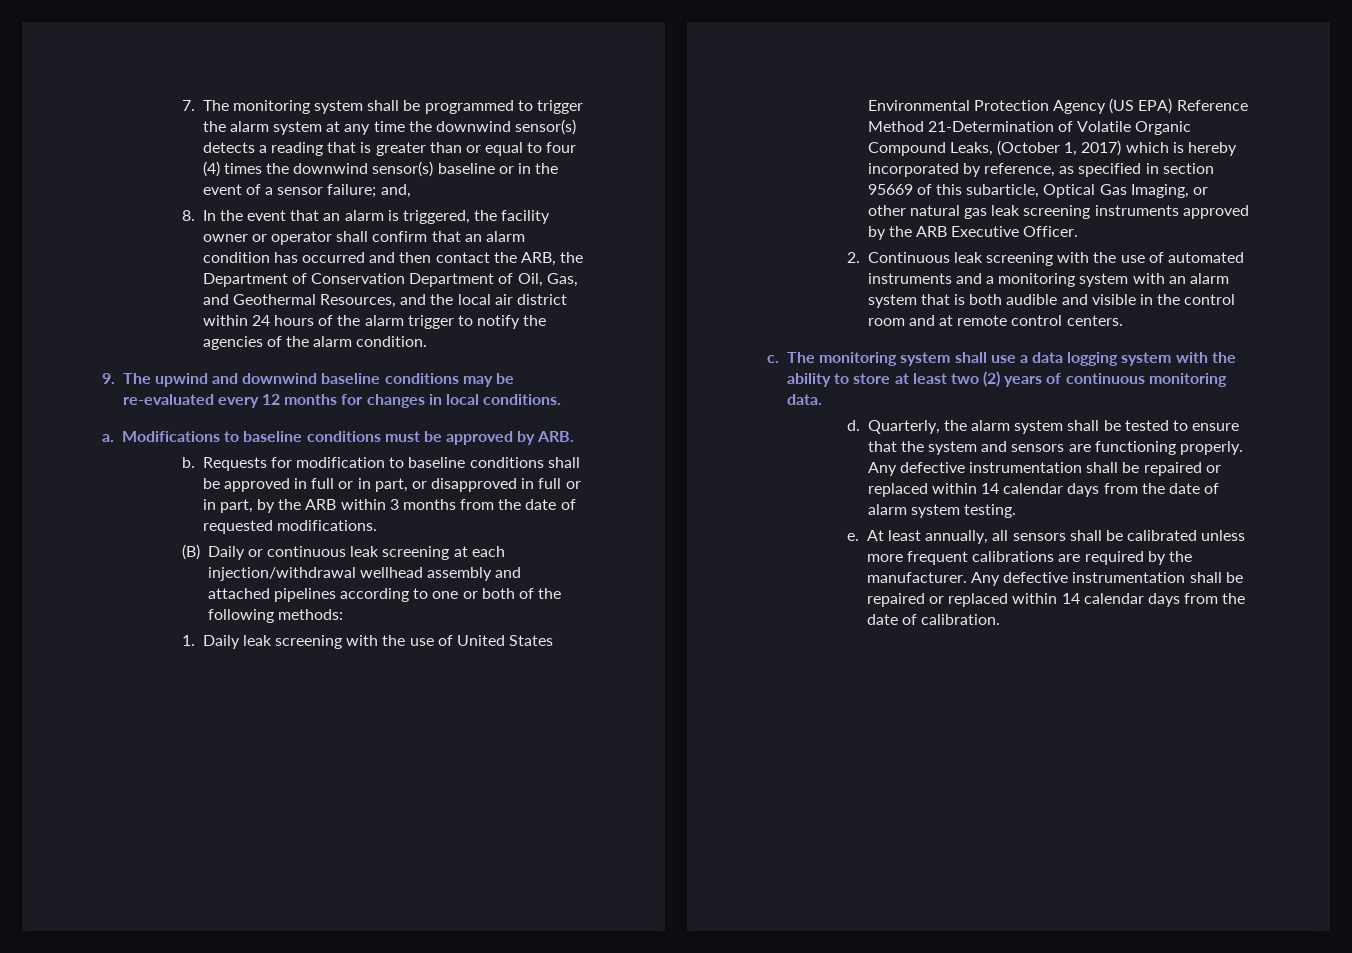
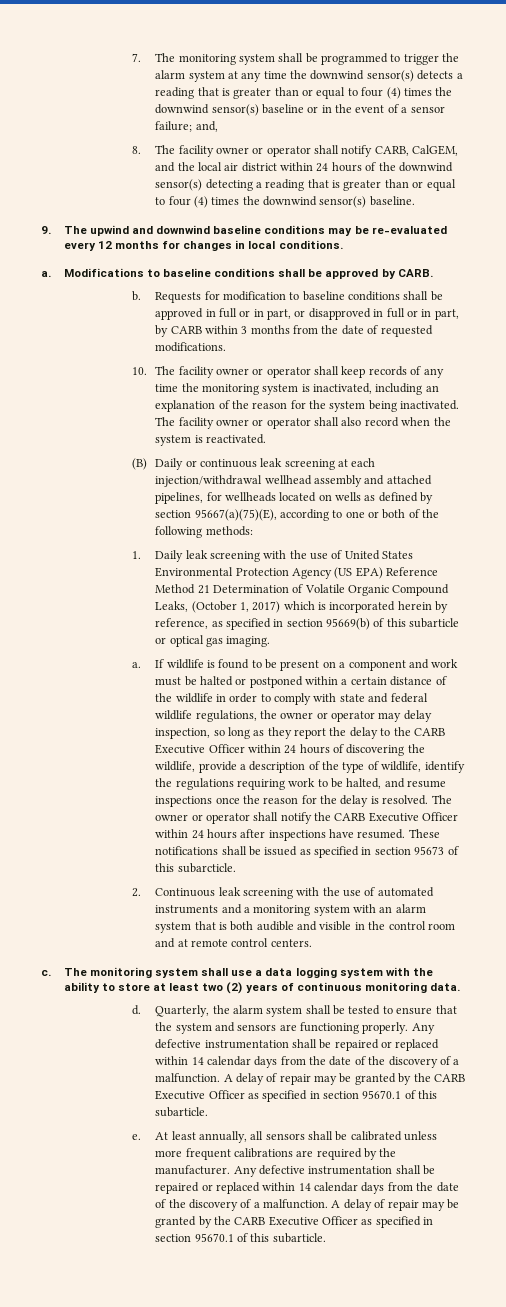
[202,210,551,224] [202,231,525,245] [202,252,584,266] [202,273,578,287] [202,294,396,308] In the event that an alarm is triggered, the facility owner or operator shall confirm that an alarm condition has occurred and then contact the ARB, the Department of Conservation Department of Oil, Gas, and Geothermal Resources, -> [155,145,459,157] The facility owner or operator shall notify CARB, CalGEM,
[364,315,547,329] [202,336,428,350] alarm trigger to notify the agencies of the alarm condition. -> [398,162,453,172] [155,179,456,191] [155,196,415,208] downwind sensor(s) detecting a reading that is greater than or equal to four (4) times the downwind sensor(s) baseline.
[384,431,420,442] must -> [278,269,306,277] shall
[537,431,575,442] ARB. -> [397,269,433,277] CARB.
[278,499,337,510] the ARB -> [170,326,202,334] CARB
(377, 525) none -> [132,366,444,378] [155,383,439,395] [155,400,460,412] [155,417,451,429] [155,434,266,446] // 10. The facility owner or operator shall keep records of any time the monitoring system is inactivated, including an explanation of the reason for the system being inactivated. The facility owner or operator shall also record when the system is reactivated.
[273,588,336,602] pipelines -> [155,492,434,504] [155,509,277,521] pipelines, for wellheads located on wells as defined by section 95667(a)(75)(E),
[927,121,1054,132] 21-Determination -> [197,585,289,594] 21 Determination
[1187,142,1237,156] [867,163,959,177] hereby incorporated -> [329,601,432,613] incorporated herein
[867,184,1208,198] [867,205,1249,219] [867,226,1079,240] 95669 of this subarticle, Optical Gas Imaging, or other natural gas leak screening instruments approved by the ARB Executive Officer. -> [326,618,460,630] [155,635,271,647] [132,659,459,671] [155,676,447,688] [155,693,428,705] [155,710,432,722] [155,727,445,739] [155,744,425,756] [155,761,465,773] [155,778,447,790] [155,795,452,807] [155,812,459,824] [155,829,440,841] [155,846,459,858] [155,863,236,873] 95669(b) of this subarticle or optical gas imaging. // a. If wildlife is found to be present on a component and work must be halted or postponed within a certain distance of the wildlife in order to comply with state and federal wildlife regulations, the owner or operator may delay inspection, so long as they report the delay to the CARB Executive Officer within 24 hours of discovering the wildlife, provide a description of the type of wildlife, identify the regulations requiring work to be halted, and resume inspections once the reason for the delay is resolved. The owner or operator shall notify the CARB Executive Officer within 24 hours after inspections have resumed. These notifications shall be issued as specified in section 95673 of this subarcticle.
[867,504,1016,518] alarm system testing. -> [368,1056,460,1068] [155,1073,465,1085] [155,1090,438,1102] [155,1107,209,1117] the discovery of a malfunction. A delay of repair may be granted by the CARB Executive Officer as specified in section 95670.1 of this subarticle.
[921,614,1001,625] calibration. -> [168,1199,460,1211] [155,1216,434,1228] [155,1233,326,1243] the discovery of a malfunction. A delay of repair may be granted by the CARB Executive Officer as specified in section 95670.1 of this subarticle.

